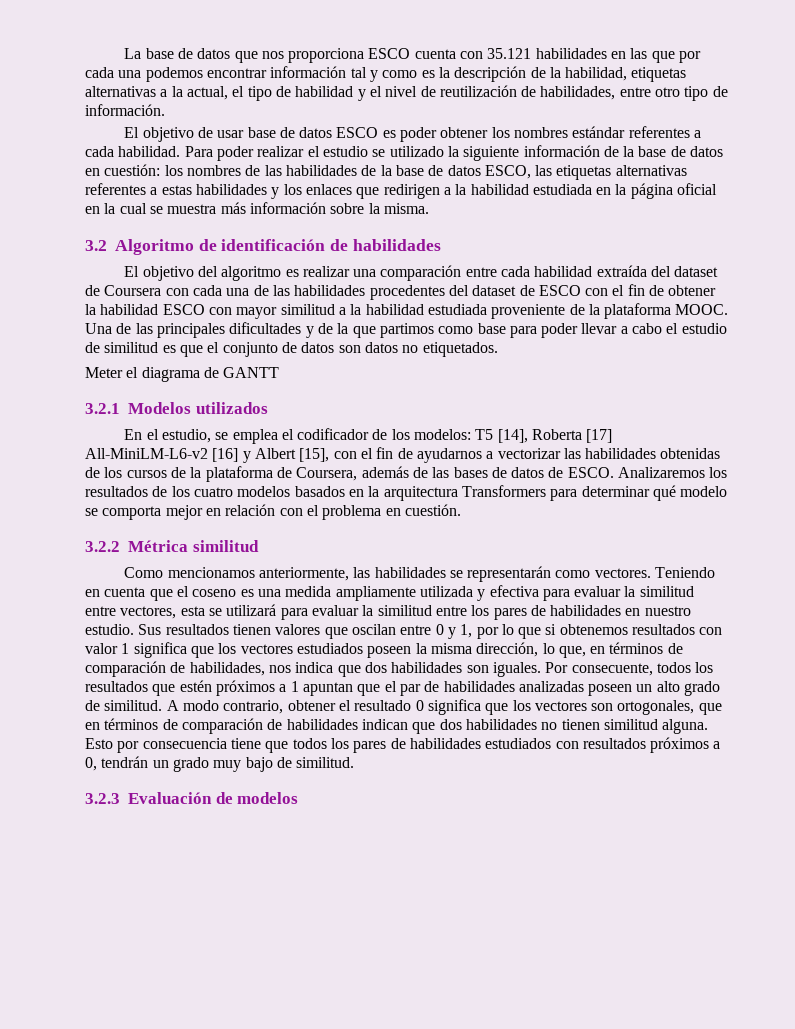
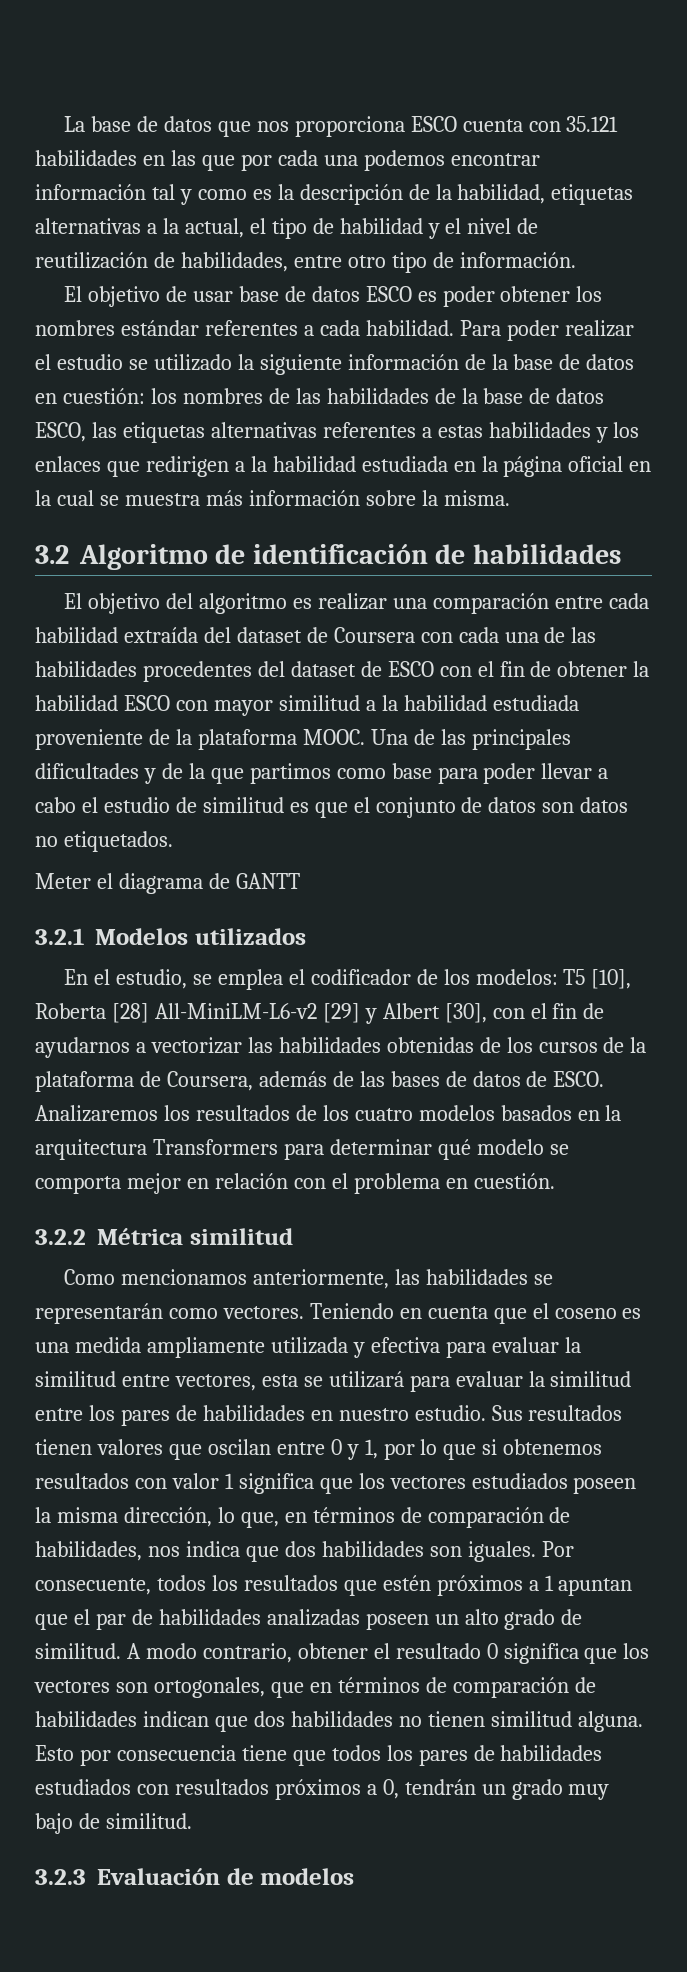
[497,429,613,443] [85,448,239,462] [14], Roberta [17] All-MiniLM-L6-v2 [16] -> [591,969,632,989] [35,1003,360,1023] [10], Roberta [28] All-MiniLM-L6-v2 [29]
[299,448,330,462] [15], -> [444,1003,487,1023] [30],

